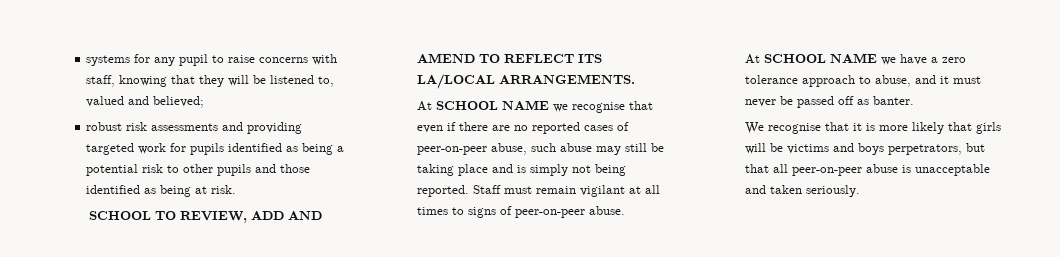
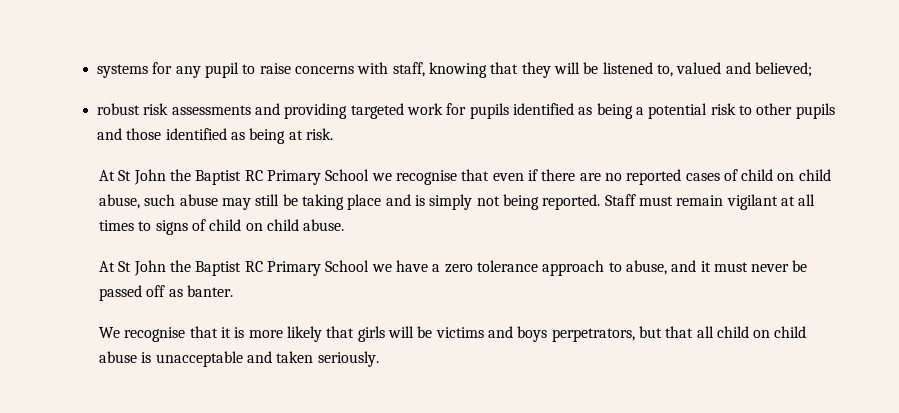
[89,211,323,223] [417,53,603,63] [417,74,636,89] [417,100,550,111] SCHOOL TO REVIEW, ADD AND AMEND TO REFLECT ITS LA/LOCAL ARRANGEMENTS. // At SCHOOL NAME -> [99,169,370,185] At St John the Baptist RC Primary School
[417,146,488,155] peer-on-peer -> [741,169,831,181] child on child
[515,209,586,218] peer-on-peer -> [209,219,300,231] child on child
[764,53,878,63] SCHOOL NAME -> [118,260,370,276] St John the Baptist RC Primary School
[792,167,863,176] peer-on-peer -> [716,326,807,338] child on child

